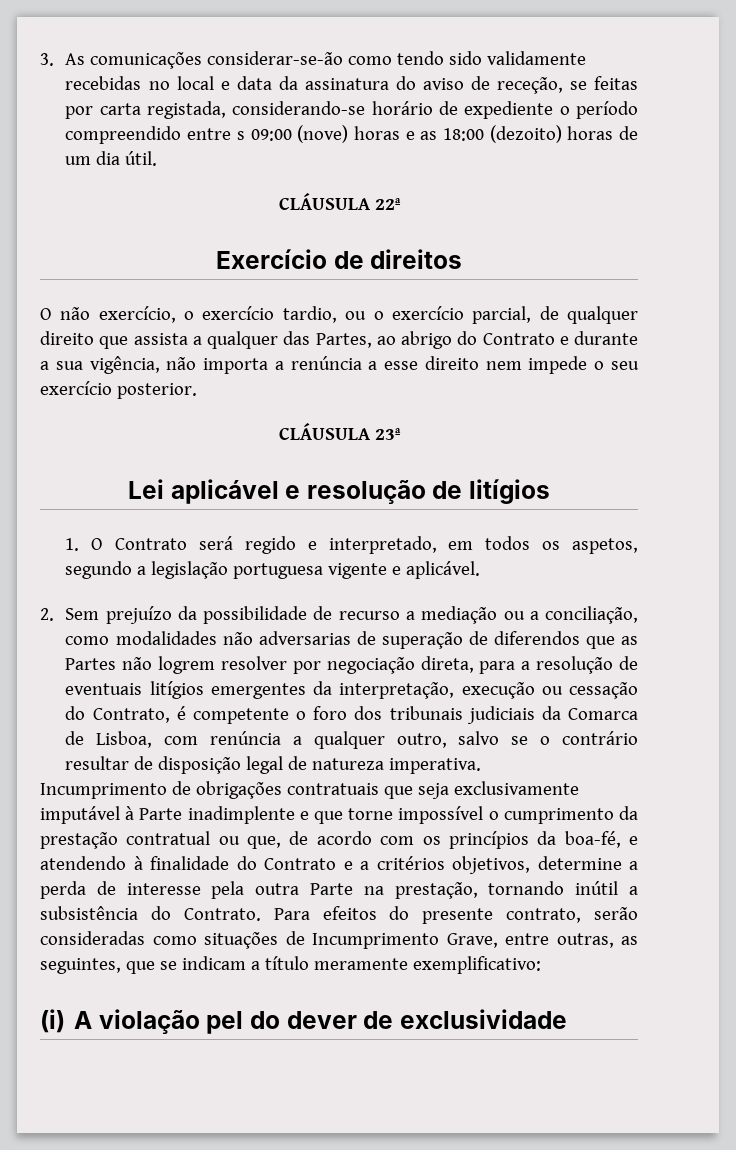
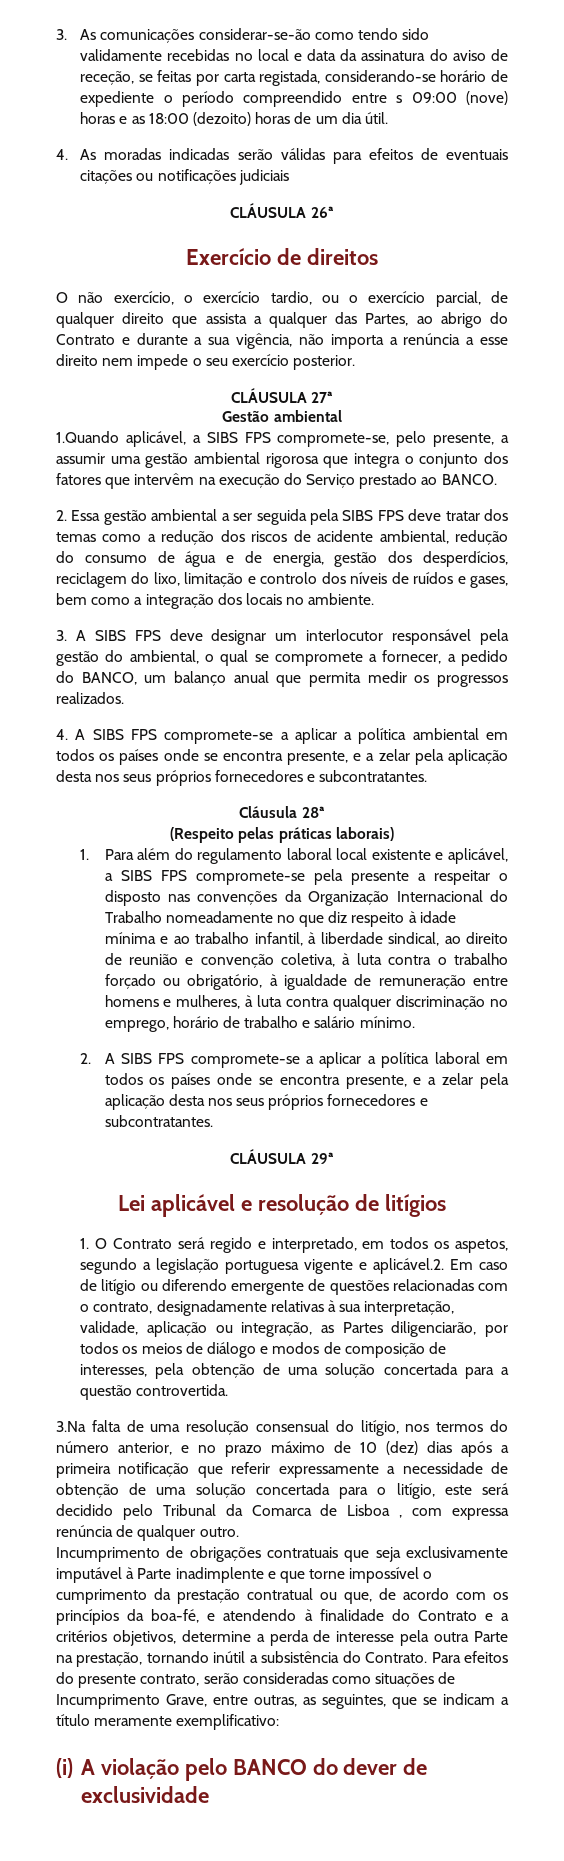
[278,193,401,210] // CLÁUSULA 22ª -> [56,148,508,164] [80,169,289,185] [230,203,334,218] // 4. As moradas indicadas serão válidas para efeitos de eventuais citações ou notificações judiciais // CLÁUSULA 26ª
[374,428,401,440] 23ª -> [311,391,334,403] [222,410,342,422] [56,431,509,447] [56,452,509,468] [56,473,497,489] [56,509,509,525] [56,530,509,545] [56,551,508,567] [56,572,508,588] [56,593,375,609] [56,629,509,645] [56,650,509,666] [56,671,508,687] [56,692,124,704] [56,728,509,744] [56,749,509,765] [56,770,428,786] [239,806,325,818] [170,827,394,843] [80,848,509,864] [104,869,509,885] [104,890,509,906] [104,911,456,927] [104,932,508,946] [104,953,509,968] [104,974,508,990] [104,995,509,1011] [104,1016,415,1032] [80,1052,509,1068] [104,1073,510,1089] [104,1094,428,1110] [104,1115,213,1127] [230,1149,334,1164] 27ª // Gestão ambiental // 1.Quando aplicável, a SIBS FPS compromete-se, pelo presente, a assumir uma gestão ambiental rigorosa que integra o conjunto dos fatores que intervêm na execução do Serviço prestado ao BANCO. // 2. Essa gestão ambiental a ser seguida pela SIBS FPS deve tratar dos temas como a redução dos riscos de acidente ambiental, redução do consumo de água e de energia, gestão dos desperdícios, reciclagem do lixo, limitação e controlo dos níveis de ruídos e gases, bem como a integração dos locais no ambiente. // 3. A SIBS FPS deve designar um interlocutor responsável pela gestão do ambiental, o qual se compromete a fornecer, a pedido do BANCO, um balanço anual que permita medir os progressos realizados. // 4. A SIBS FPS compromete-se a aplicar a política ambiental em todos os países onde se encontra presente, e a zelar pela aplicação desta nos seus próprios fornecedores e subcontratantes. // Cláusula 28ª // (Respeito pelas práticas laborais) // 1. Para além do regulamento laboral local existente e aplicável, a SIBS FPS compromete-se pela presente a respeitar o disposto nas convenções da Organização Internacional do Trabalho nomeadamente no que diz respeito à idade mínima e ao trabalho infantil, à liberdade sindical, ao direito de reunião e convenção coletiva, à luta contra o trabalho forçado ou obrigatório, à igualdade de remuneração entre homens e mulheres, à luta contra qualquer discriminação no emprego, horário de trabalho e salário mínimo. // 2. A SIBS FPS compromete-se a aplicar a política laboral em todos os países onde se encontra presente, e a zelar pela aplicação desta nos seus próprios fornecedores e subcontratantes. // CLÁUSULA 29ª
[406,561,481,579] [40,606,638,624] [65,631,638,649] [65,656,639,674] [65,681,639,699] [65,706,639,724] [65,731,639,749] [65,756,482,774] aplicável. // 2. Sem prejuízo da possibilidade de recurso a mediação ou a conciliação, como modalidades não adversarias de superação de diferendos que as Partes não logrem resolver por negociação direta, para a resolução de eventuais litígios emergentes da interpretação, execução ou cessação do Contrato, é competente o foro dos tribunais judiciais da Comarca de Lisboa, com renúncia a qualquer outro, salvo se o contrário resultar de disposição legal de natureza imperativa. -> [373,1258,508,1274] [80,1279,508,1295] [80,1300,455,1316] [80,1321,508,1337] [80,1342,446,1358] [80,1363,509,1379] [80,1384,229,1400] [56,1420,509,1436] [56,1441,509,1457] [56,1462,508,1478] [56,1483,510,1499] [56,1504,510,1520] [56,1525,239,1541] aplicável.2. Em caso de litígio ou diferendo emergente de questões relacionadas com o contrato, designadamente relativas à sua interpretação, validade, aplicação ou integração, as Partes diligenciarão, por todos os meios de diálogo e modos de composição de interesses, pela obtenção de uma solução concertada para a questão controvertida. // 3.Na falta de uma resolução consensual do litígio, nos termos do número anterior, e no prazo máximo de 10 (dez) dias após a primeira notificação que referir expressamente a necessidade de obtenção de uma solução concertada para o litígio, este será decidido pelo Tribunal da Comarca de Lisboa , com expressa renúncia de qualquer outro.
[206,1011,244,1034] pel -> [184,1758,307,1781] pelo BANCO

